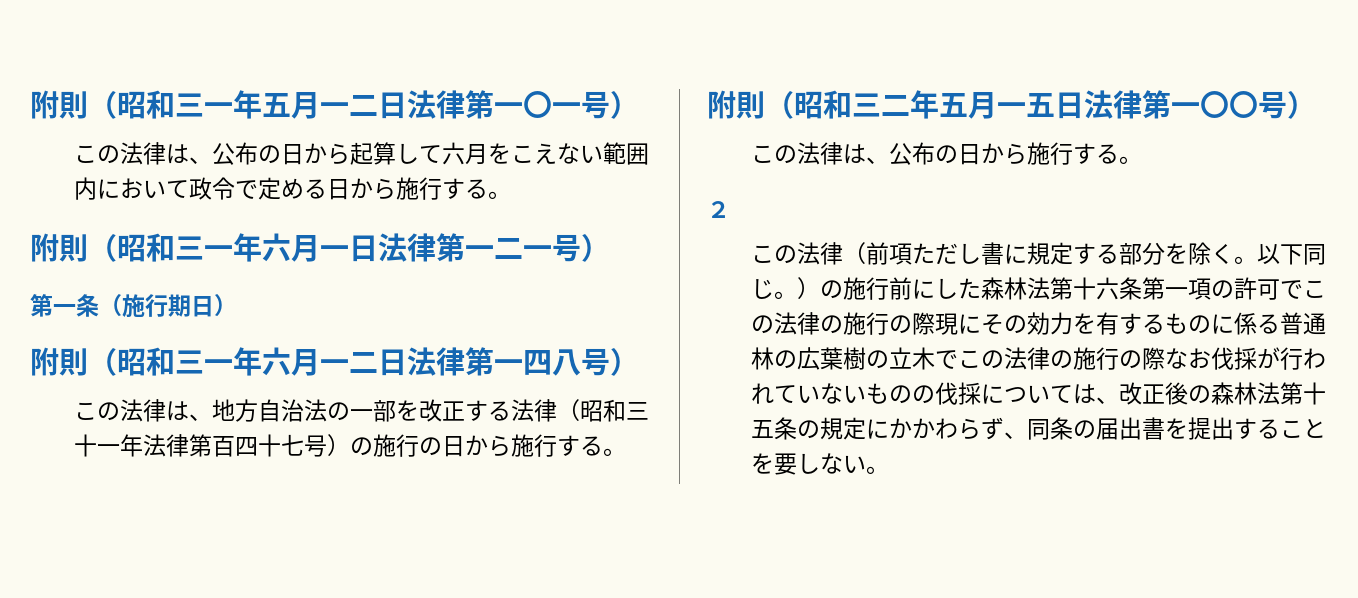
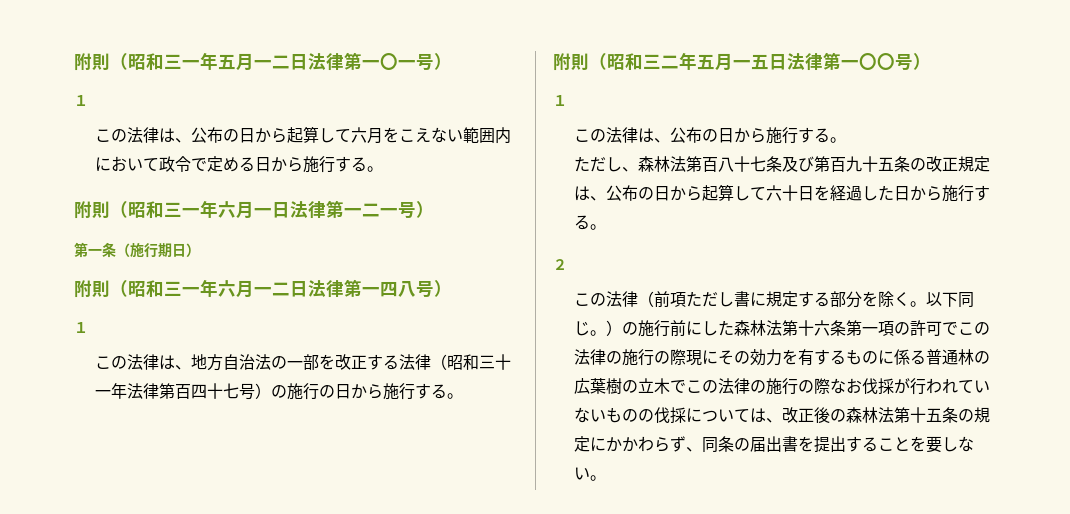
(639, 105) none -> [74,95,88,106] // １
(639, 362) none -> [74,322,88,333] // １
(1316, 105) none -> [553,95,567,106] // １
(1142, 160) none -> [574,156,991,172] [574,184,991,202] [574,215,607,230] // ただし、森林法第百八十七条及び第百九十五条の改正規定は、公布の日から起算して六十日を経過した日から施行する。

